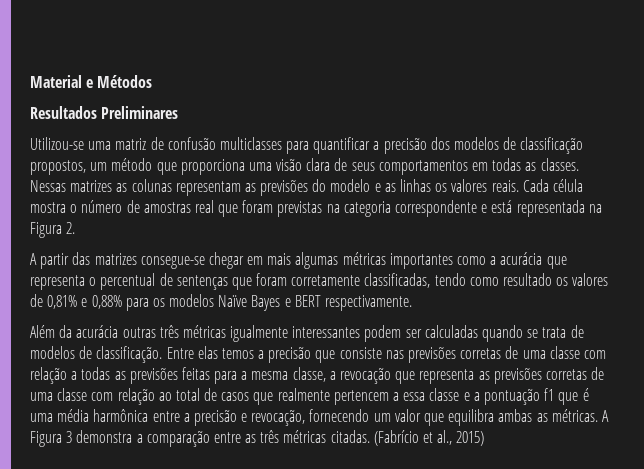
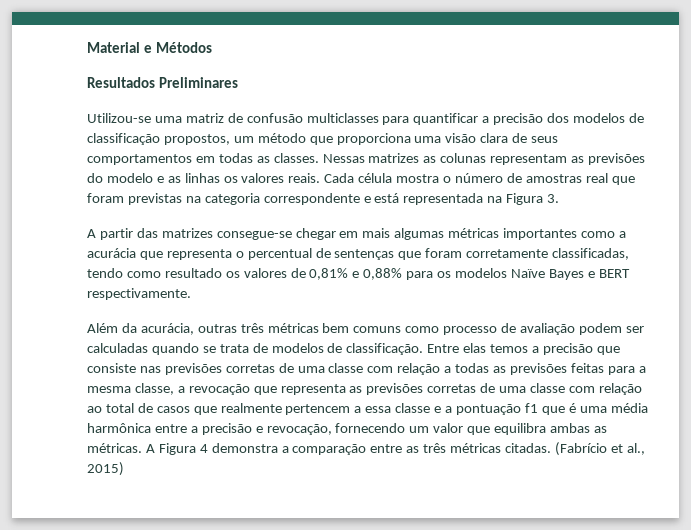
[66,222,76,234] 2. -> [547,194,560,203] 3.
[76,325,119,338] acurácia -> [140,323,194,335] acurácia,
[230,325,361,342] igualmente interessantes -> [322,323,576,335] bem comuns como processo de avaliação
[66,431,73,443] 3 -> [199,444,208,453] 4

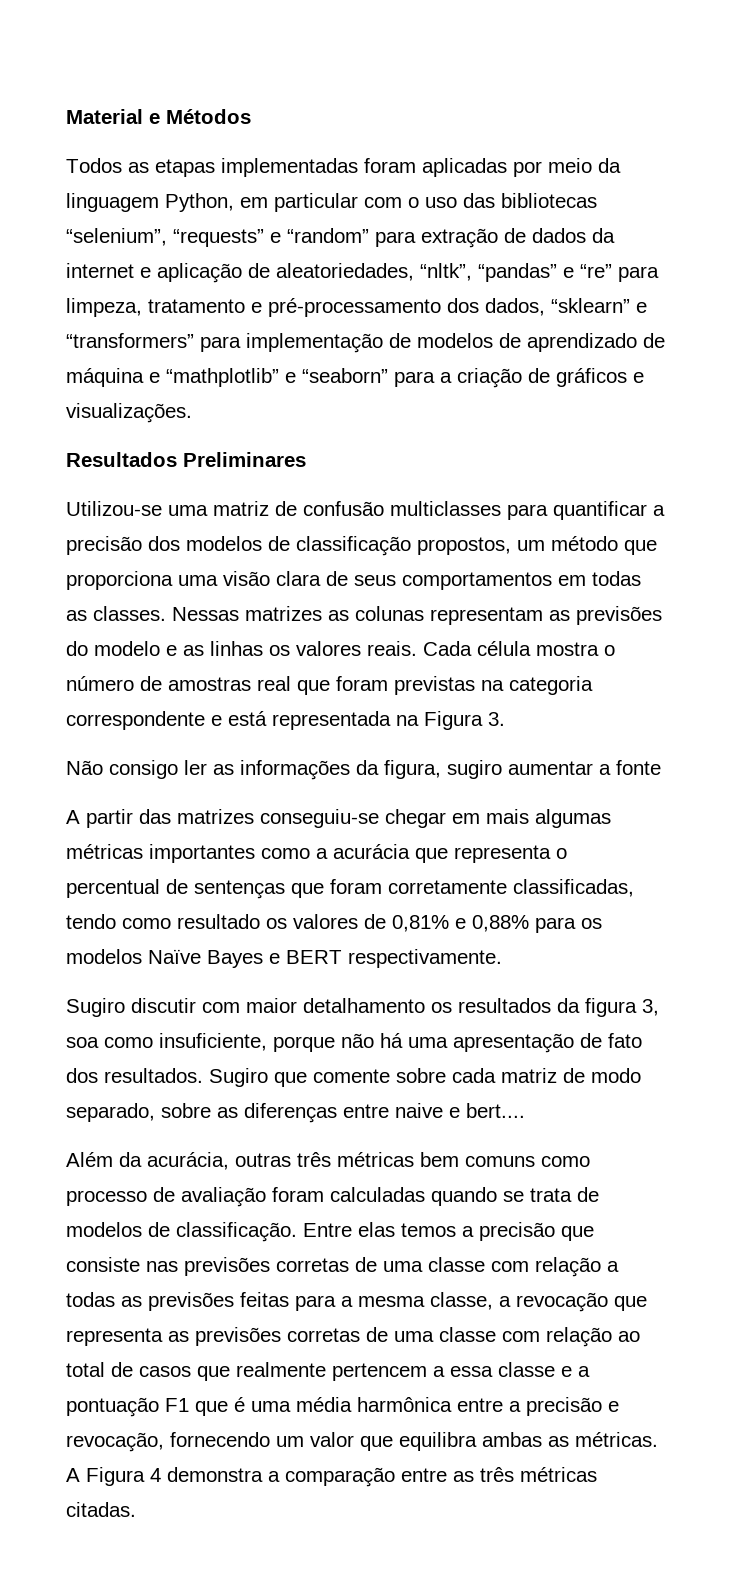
(212, 47) none -> [66,158,621,177] [66,193,597,212] [66,228,615,248] [66,263,659,283] [66,298,647,317] [66,333,665,353] [66,368,644,388] [66,403,192,423] // Todos as etapas implementadas foram aplicadas por meio da linguagem Python, em particular com o uso das bibliotecas “selenium”, “requests” e “random” para extração de dados da internet e aplicação de aleatoriedades, “nltk”, “pandas” e “re” para limpeza, tratamento e pré-processamento dos dados, “sklearn” e “transformers” para implementação de modelos de aprendizado de máquina e “mathplotlib” e “seaborn” para a criação de gráficos e visualizações.
(560, 198) none -> [66,760,661,780] // Não consigo ler as informações da figura, sugiro aumentar a fonte
[216,231,292,240] consegue-se -> [260,809,379,828] conseguiu-se
(191, 294) none -> [66,998,659,1017] [66,1033,642,1053] [66,1068,641,1087] [66,1103,525,1123] // Sugiro discutir com maior detalhamento os resultados da figura 3, soa como insuficiente, porque não há uma apresentação de fato dos resultados. Sugiro que comente sobre cada matriz de modo separado, sobre as diferenças entre naive e bert....
[578,323,644,335] podem ser -> [272,1187,324,1202] foram
[524,403,538,413] f1 -> [165,1398,189,1412] F1
[554,442,645,456] [87,462,124,476] (Fabrício et al., 2015) -> (136, 1509) none

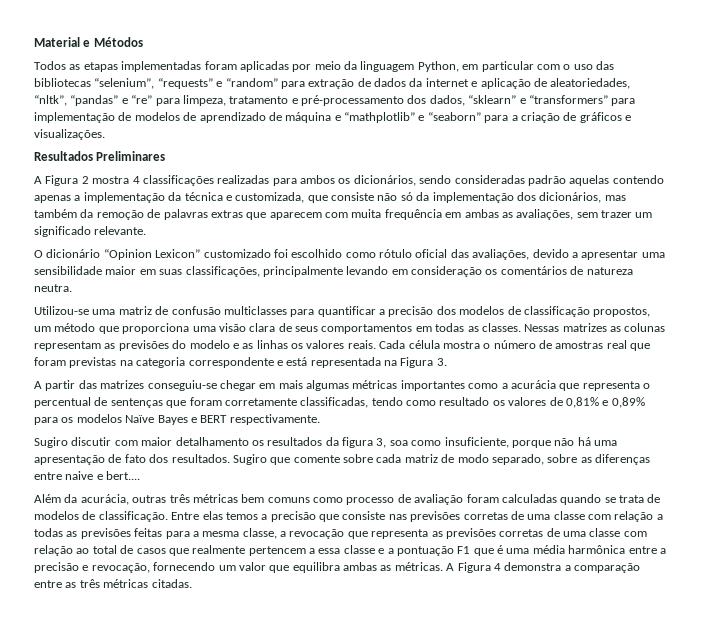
(306, 459) none -> [34,175,664,186] [34,192,626,203] [34,209,653,220] [34,226,147,237] [34,249,665,260] [34,266,633,277] [34,284,72,292] // A Figura 2 mostra 4 classificações realizadas para ambos os dicionários, sendo consideradas padrão aquelas contendo apenas a implementação da técnica e customizada, que consiste não só da implementação dos dicionários, mas também da remoção de palavras extras que aparecem com muita frequência em ambas as avaliações, sem trazer um significado relevante. // O dicionário “Opinion Lexicon” customizado foi escolhido como rótulo oficial das avaliações, devido a apresentar uma sensibilidade maior em suas classificações, principalmente levando em consideração os comentários de natureza neutra.
[66,760,661,780] // Não consigo ler as informações da figura, sugiro aumentar a fonte -> (447, 362) none
[472,915,529,932] 0,88% -> [611,397,645,408] 0,89%

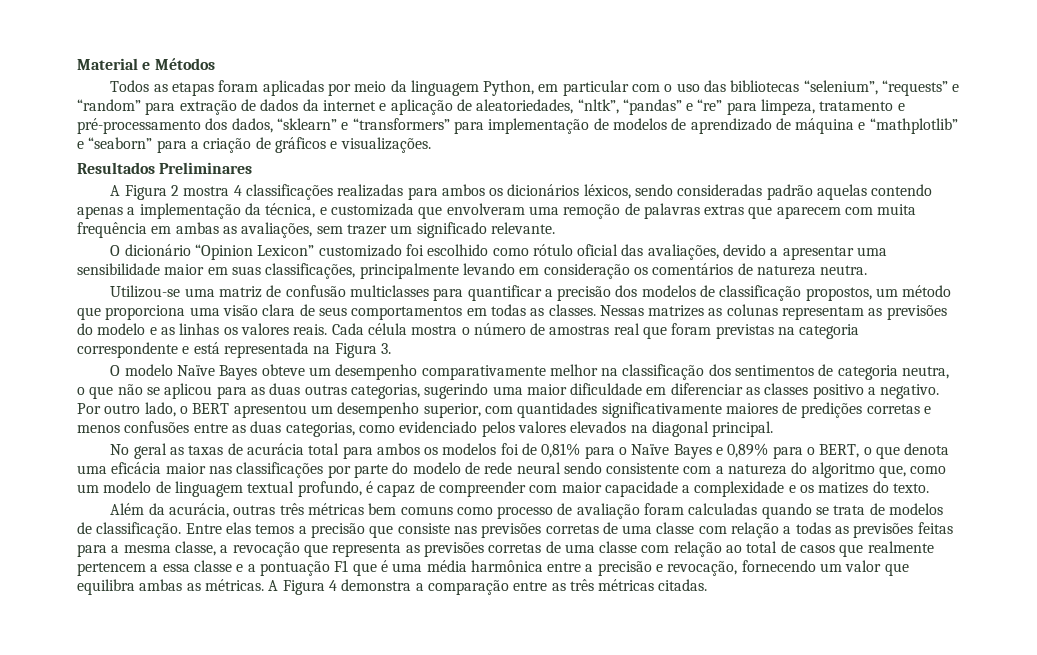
[121,61,202,72] implementadas -> (214, 89) none
[353,175,416,186] dicionários, -> [507,184,631,199] dicionários léxicos,
[184,192,626,203] [34,209,94,218] técnica e customizada, que consiste não só da implementação dos dicionários, mas também da -> [265,203,559,219] técnica, e customizada que envolveram uma
[34,380,650,391] [34,397,645,408] [34,414,320,425] [34,437,617,448] [34,454,650,465] [34,471,141,480] A partir das matrizes conseguiu-se chegar em mais algumas métricas importantes como a acurácia que representa o percentual de sentenças que foram corretamente classificadas, tendo como resultado os valores de 0,81% e 0,89% para os modelos Naïve Bayes e BERT respectivamente. // Sugiro discutir com maior detalhamento os resultados da figura 3, soa como insuficiente, porque não há uma apresentação de fato dos resultados. Sugiro que comente sobre cada matriz de modo separado, sobre as diferenças entre naive e bert.... -> [110,364,950,380] [77,383,940,399] [77,402,932,418] [77,421,774,437] [110,443,950,459] [77,462,947,478] [77,481,930,497] O modelo Naïve Bayes obteve um desempenho comparativamente melhor na classificação dos sentimentos de categoria neutra, o que não se aplicou para as duas outras categorias, sugerindo uma maior dificuldade em diferenciar as classes positivo a negativo. Por outro lado, o BERT apresentou um desempenho superior, com quantidades significativamente maiores de predições corretas e menos confusões entre as duas categorias, como evidenciado pelos valores elevados na diagonal principal. // No geral as taxas de acurácia total para ambos os modelos foi de 0,81% para o Naïve Bayes e 0,89% para o BERT, o que denota uma eficácia maior nas classificações por parte do modelo de rede neural sendo consistente com a natureza do algoritmo que, como um modelo de linguagem textual profundo, é capaz de compreender com maior capacidade a complexidade e os matizes do texto.

